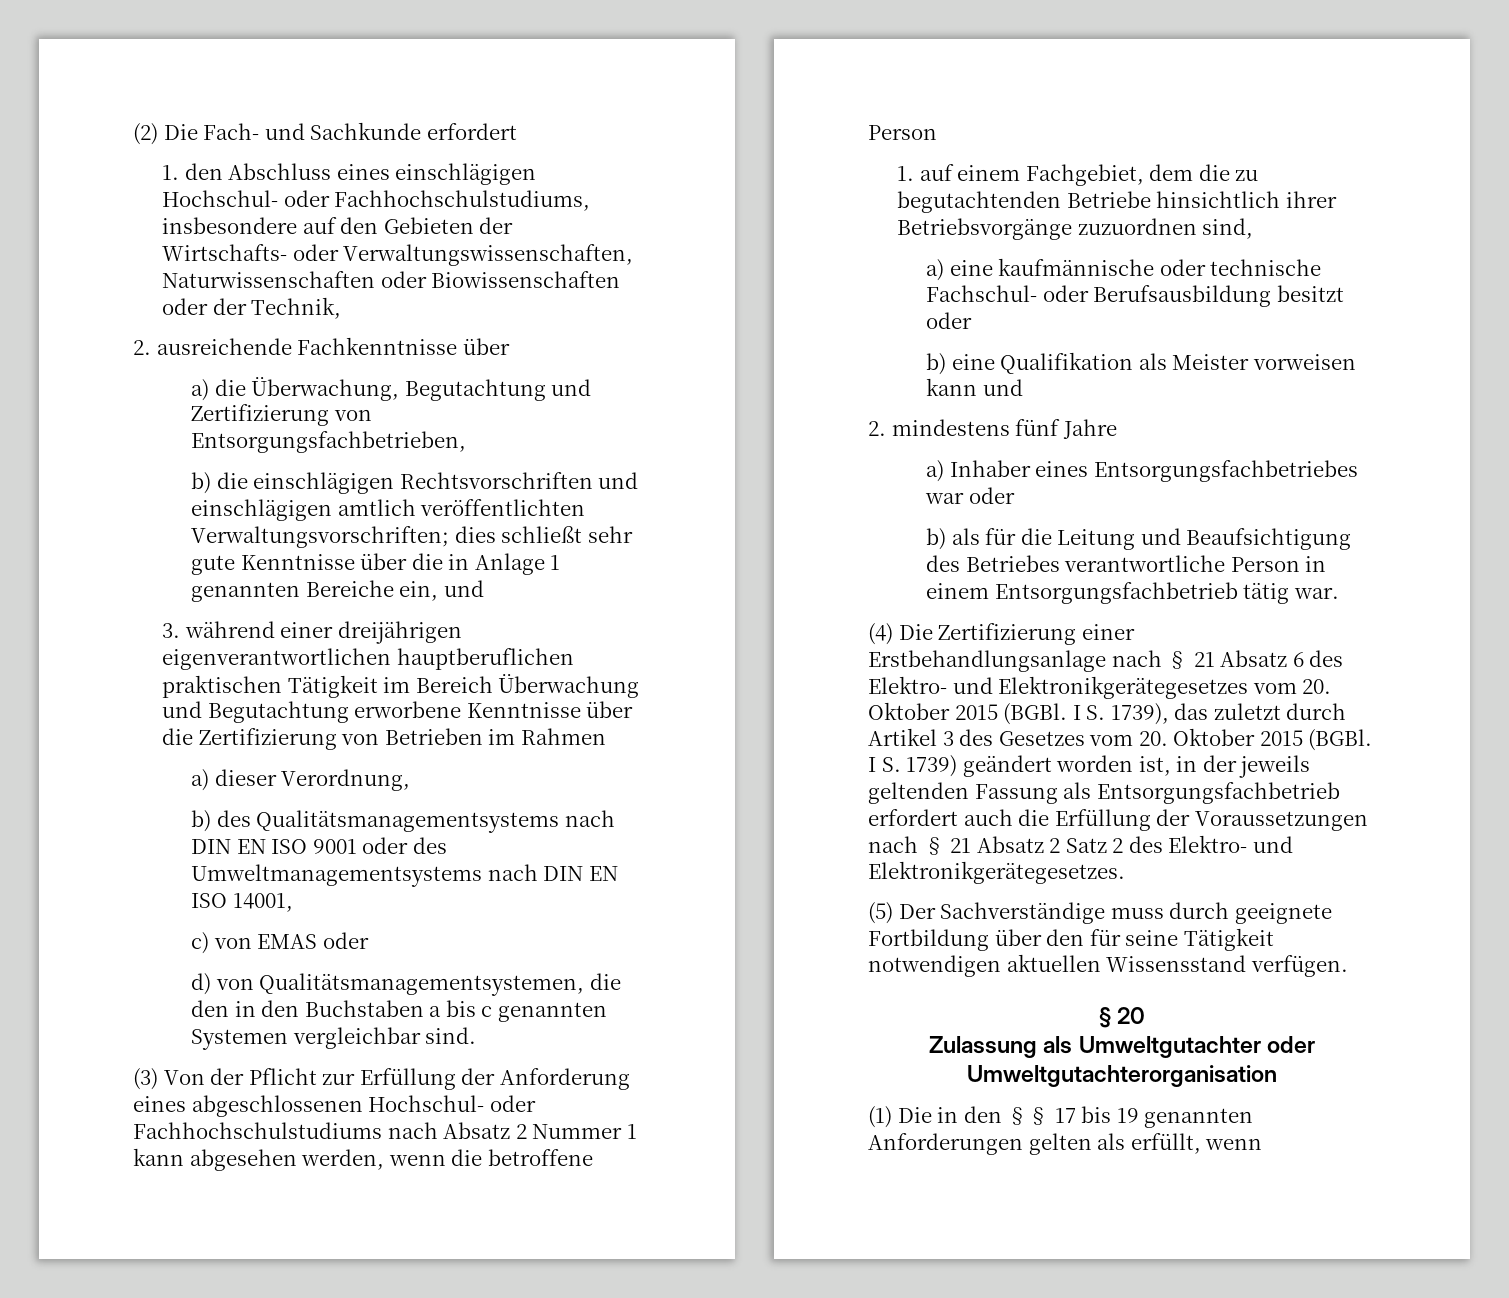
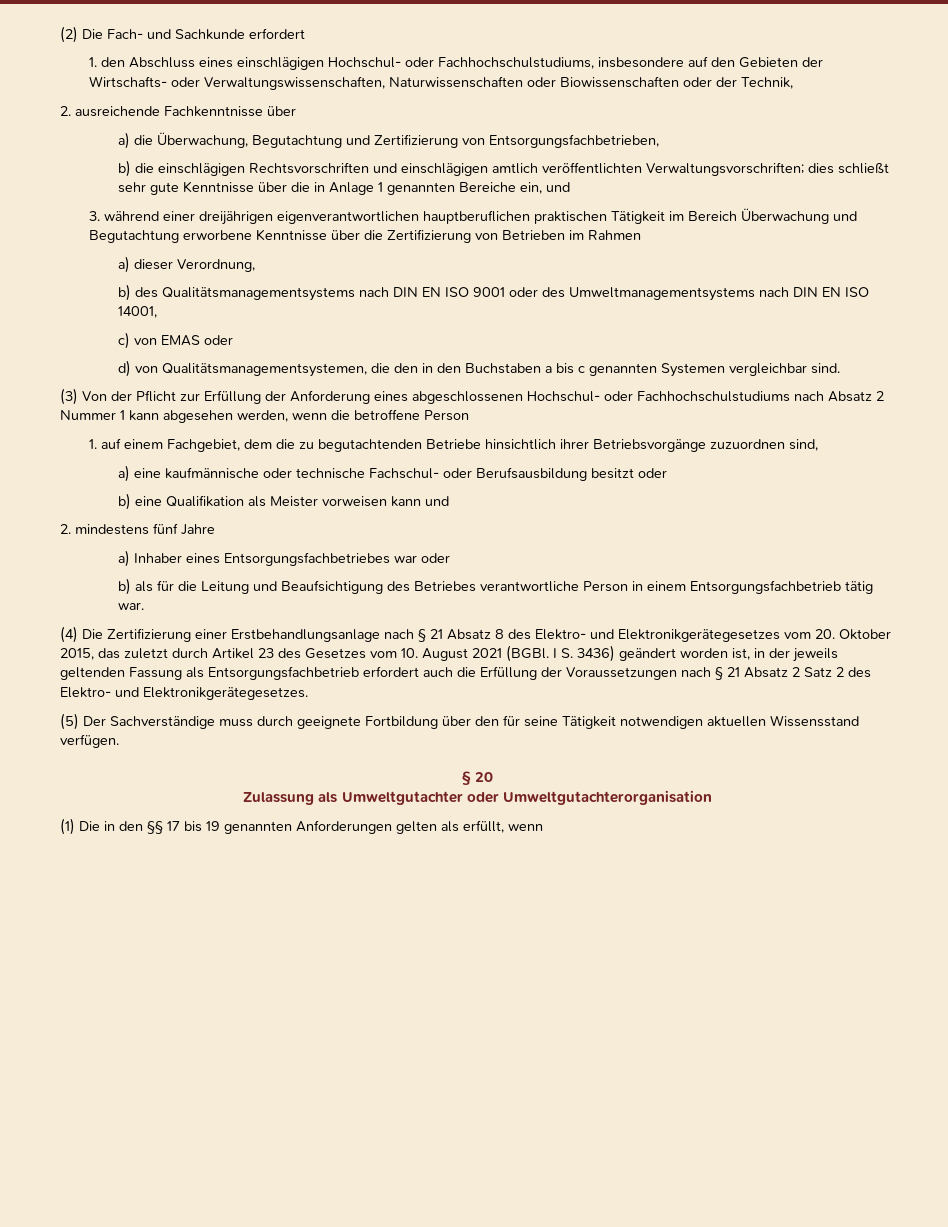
[1292,652,1304,667] 6 -> [495,629,504,639] 8
[954,703,1169,725] 2015 (BGBl. I S. 1739), -> [60,648,94,660] 2015,
[942,731,954,746] 3 -> [258,648,274,658] 23
[1138,728,1373,751] [868,755,958,777] 20. Oktober 2015 (BGBl. I S. 1739) -> [401,645,615,662] 10. August 2021 (BGBl. I S. 3436)

